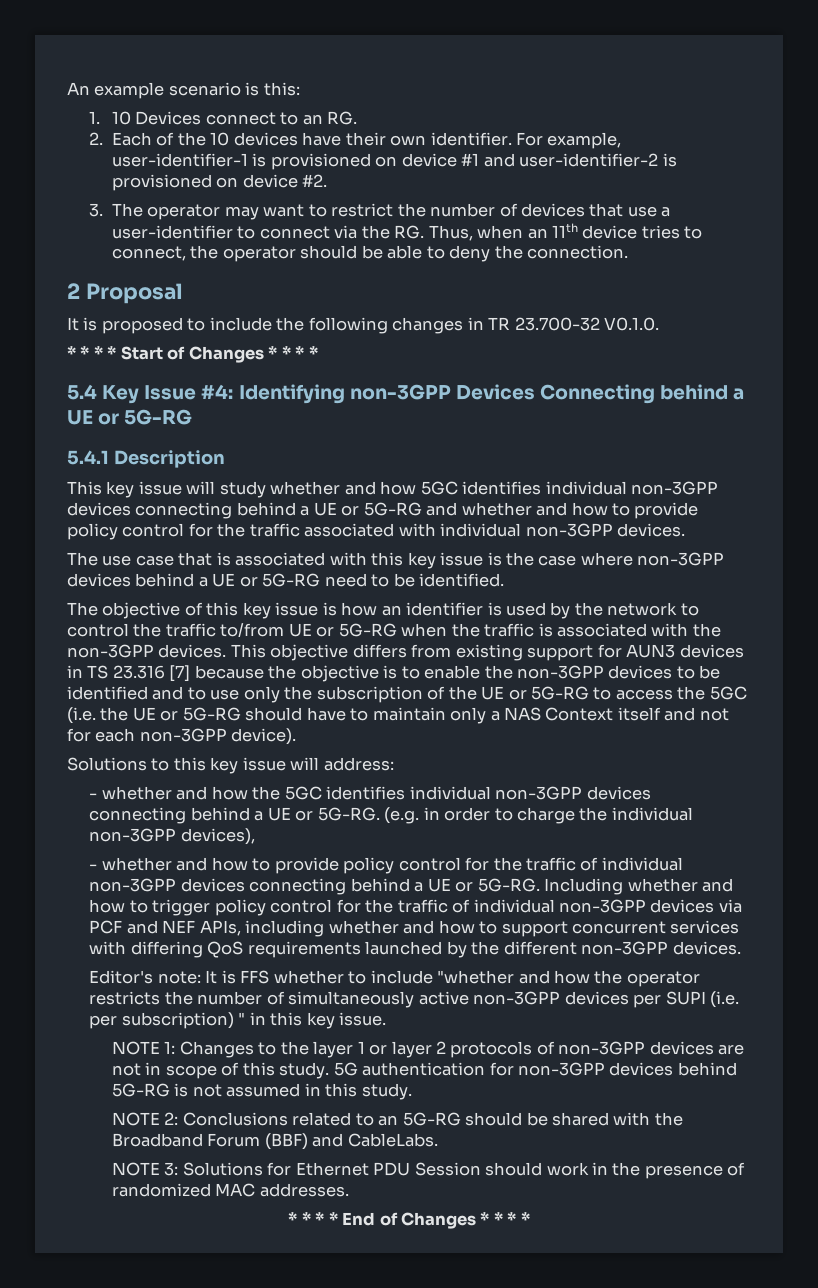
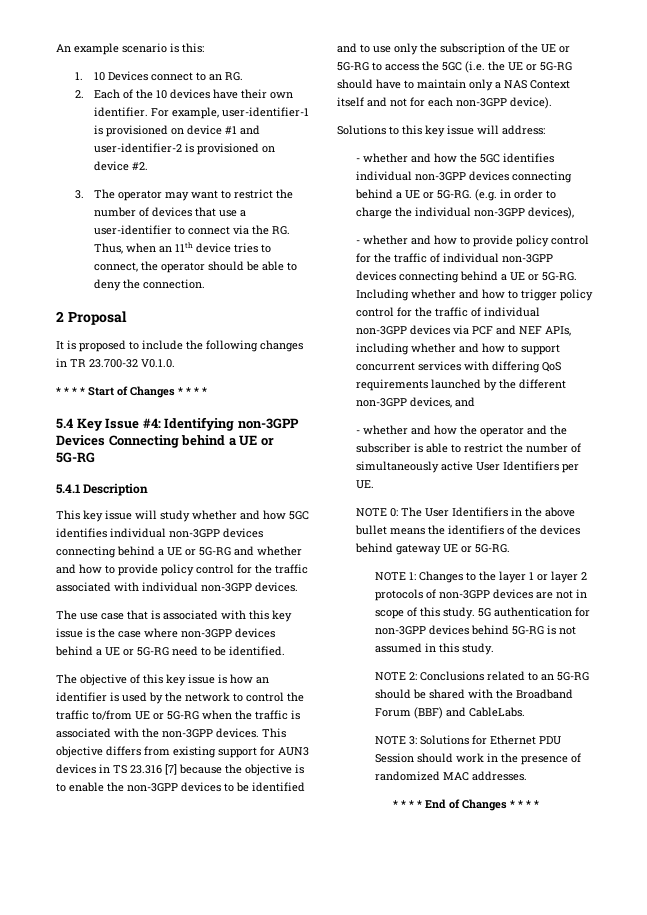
[672,941,741,955] [89,970,700,987] [89,991,161,1005] devices. // Editor's note: It is FFS whether to include "whether and how the operator restricts -> [410,397,476,408] [356,425,568,437] [356,443,504,453] devices, and // - whether and how the operator and the subscriber is able to restrict
[473,991,739,1008] [89,1012,387,1029] non-3GPP devices per SUPI (i.e. per subscription) " in this key issue. -> [476,461,580,473] [356,480,375,489] [356,507,576,517] [355,525,581,535] [355,543,511,555] User Identifiers per UE. // NOTE 0: The User Identifiers in the above bullet means the identifiers of the devices behind gateway UE or 5G-RG.

